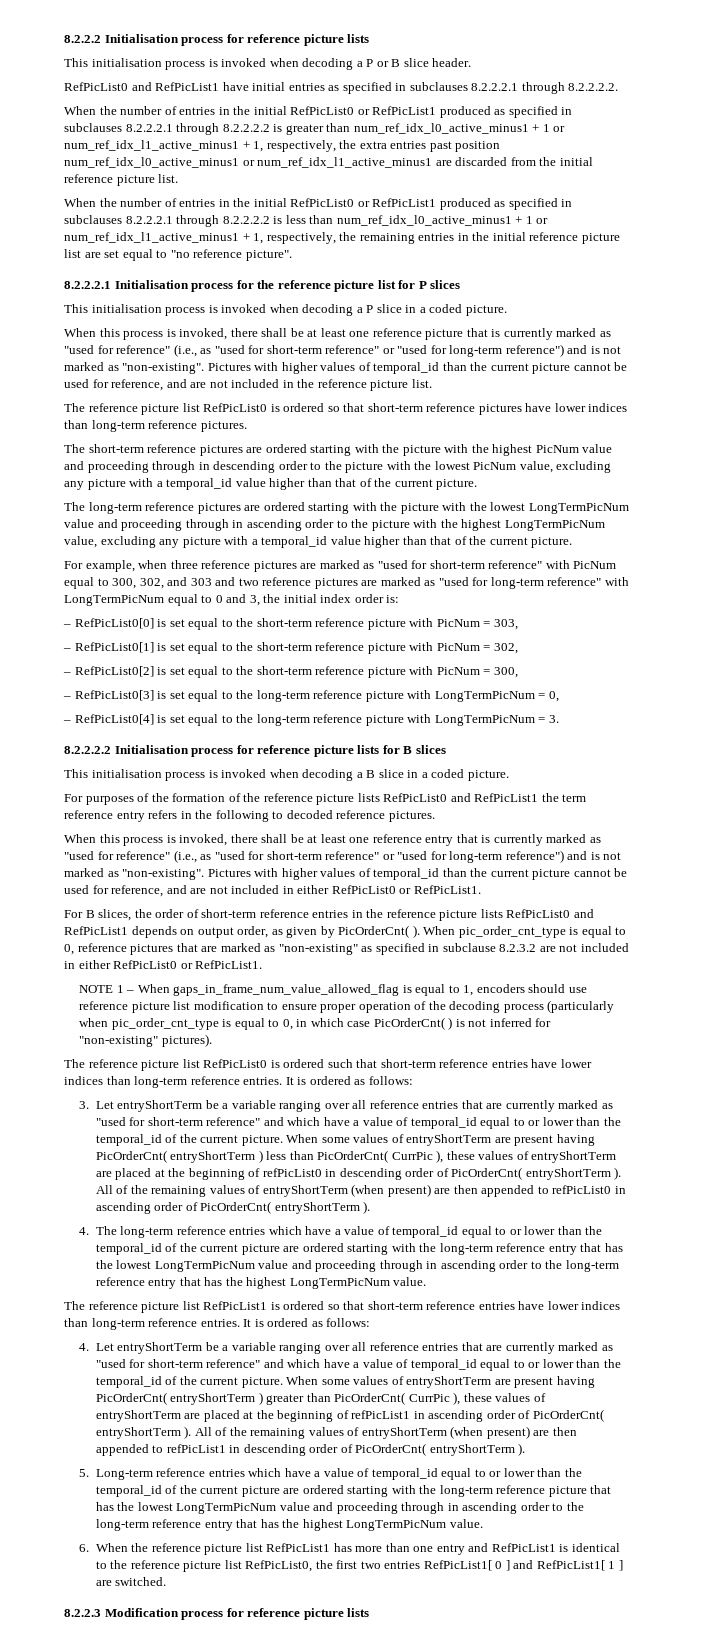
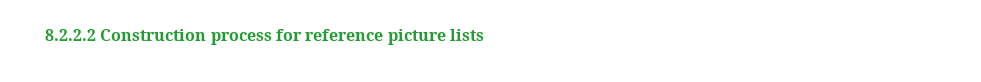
[104,34,370,46] [64,58,472,70] [64,82,619,94] [64,106,573,118] [64,123,566,135] [64,140,501,152] [64,157,593,168] [64,174,179,186] [64,198,573,210] [64,215,549,227] [64,232,620,244] [64,249,292,261] [64,280,461,292] [64,304,507,316] [64,328,611,340] [64,344,622,357] [64,362,628,374] [64,379,432,391] [64,403,628,415] [64,420,247,432] [64,444,613,456] [64,461,612,473] [64,478,478,490] [64,502,629,514] [64,519,605,531] [64,536,573,548] [64,560,617,572] [64,577,629,589] [64,594,400,606] [63,618,518,630] [63,642,518,654] [63,666,518,678] [63,690,559,702] [63,714,559,726] [64,745,446,757] [64,769,509,781] [64,793,587,805] [64,810,435,822] [64,834,601,846] [64,850,622,863] [64,868,628,880] [64,885,481,897] [64,909,594,921] [64,925,627,938] [64,943,629,955] [64,960,263,969] [79,984,587,996] [79,1000,615,1013] [79,1017,552,1030] [79,1034,212,1047] [64,1059,592,1071] [64,1076,413,1088] [79,1100,613,1112] [95,1117,621,1129] [95,1134,595,1146] [95,1150,617,1163] [95,1167,622,1180] [95,1184,626,1197] [95,1201,371,1214] [79,1226,603,1238] [95,1243,623,1255] [95,1260,619,1272] [95,1277,427,1289] [64,1301,621,1313] [64,1318,371,1330] [79,1342,613,1354] [95,1359,621,1371] [95,1376,595,1388] [95,1392,546,1405] [95,1409,604,1422] [95,1426,577,1439] [95,1443,526,1456] [79,1468,582,1480] [95,1485,612,1497] [95,1502,584,1514] [95,1519,483,1531] [79,1543,620,1555] [95,1560,623,1572] [95,1577,167,1586] [64,1608,370,1620] Initialisation process for reference picture lists // This initialisation process is invoked when decoding a P or B slice header. // RefPicList0 and RefPicList1 have initial entries as specified in subclauses 8.2.2.2.1 through 8.2.2.2.2. // When the number of entries in the initial RefPicList0 or RefPicList1 produced as specified in subclauses 8.2.2.2.1 through 8.2.2.2.2 is greater than num_ref_idx_l0_active_minus1 + 1 or num_ref_idx_l1_active_minus1 + 1, respectively, the extra entries past position num_ref_idx_l0_active_minus1 or num_ref_idx_l1_active_minus1 are discarded from the initial reference picture list. // When the number of entries in the initial RefPicList0 or RefPicList1 produced as specified in subclauses 8.2.2.2.1 through 8.2.2.2.2 is less than num_ref_idx_l0_active_minus1 + 1 or num_ref_idx_l1_active_minus1 + 1, respectively, the remaining entries in the initial reference picture list are set equal to "no reference picture". // 8.2.2.2.1 Initialisation process for the reference picture list for P slices // This initialisation process is invoked when decoding a P slice in a coded picture. // When this process is invoked, there shall be at least one reference picture that is currently marked as "used for reference" (i.e., as "used for short-term reference" or "used for long-term reference") and is not marked as "non-existing". Pictures with higher values of temporal_id than the current picture cannot be used for reference, and are not included in the reference picture list. // The reference picture list RefPicList0 is ordered so that short-term reference pictures have lower indices than long-term reference pictures. // The short-term reference pictures are ordered starting with the picture with the highest PicNum value and proceeding through in descending order to the picture with the lowest PicNum value, excluding any picture with a temporal_id value higher than that of the current picture. // The long-term reference pictures are ordered starting with the picture with the lowest LongTermPicNum value and proceeding through in ascending order to the picture with the highest LongTermPicNum value, excluding any picture with a temporal_id value higher than that of the current picture. // For example, when three reference pictures are marked as "used for short-term reference" with PicNum equal to 300, 302, and 303 and two reference pictures are marked as "used for long-term reference" with LongTermPicNum equal to 0 and 3, the initial index order is: // – RefPicList0[0] is set equal to the short-term reference picture with PicNum = 303, // – RefPicList0[1] is set equal to the short-term reference picture with PicNum = 302, // – RefPicList0[2] is set equal to the short-term reference picture with PicNum = 300, // – RefPicList0[3] is set equal to the long-term reference picture with LongTermPicNum = 0, // – RefPicList0[4] is set equal to the long-term reference picture with LongTermPicNum = 3. // 8.2.2.2.2 Initialisation process for reference picture lists for B slices // This initialisation process is invoked when decoding a B slice in a coded picture. // For purposes of the formation of the reference picture lists RefPicList0 and RefPicList1 the term reference entry refers in the following to decoded reference pictures. // When this process is invoked, there shall be at least one reference entry that is currently marked as "used for reference" (i.e., as "used for short-term reference" or "used for long-term reference") and is not marked as "non-existing". Pictures with higher values of temporal_id than the current picture cannot be used for reference, and are not included in either RefPicList0 or RefPicList1. // For B slices, the order of short-term reference entries in the reference picture lists RefPicList0 and RefPicList1 depends on output order, as given by PicOrderCnt( ). When pic_order_cnt_type is equal to 0, reference pictures that are marked as "non-existing" as specified in subclause 8.2.3.2 are not included in either RefPicList0 or RefPicList1. // NOTE 1 – When gaps_in_frame_num_value_allowed_flag is equal to 1, encoders should use reference picture list modification to ensure proper operation of the decoding process (particularly when pic_order_cnt_type is equal to 0, in which case PicOrderCnt( ) is not inferred for "non-existing" pictures). // The reference picture list RefPicList0 is ordered such that short-term reference entries have lower indices than long-term reference entries. It is ordered as follows: // 3. Let entryShortTerm be a variable ranging over all reference entries that are currently marked as "used for short-term reference" and which have a value of temporal_id equal to or lower than the temporal_id of the current picture. When some values of entryShortTerm are present having PicOrderCnt( entryShortTerm ) less than PicOrderCnt( CurrPic ), these values of entryShortTerm are placed at the beginning of refPicList0 in descending order of PicOrderCnt( entryShortTerm ). All of the remaining values of entryShortTerm (when present) are then appended to refPicList0 in ascending order of PicOrderCnt( entryShortTerm ). // 4. The long-term reference entries which have a value of temporal_id equal to or lower than the temporal_id of the current picture are ordered starting with the long-term reference entry that has the lowest LongTermPicNum value and proceeding through in ascending order to the long-term reference entry that has the highest LongTermPicNum value. // The reference picture list RefPicList1 is ordered so that short-term reference entries have lower indices than long-term reference entries. It is ordered as follows: // 4. Let entryShortTerm be a variable ranging over all reference entries that are currently marked as "used for short-term reference" and which have a value of temporal_id equal to or lower than the temporal_id of the current picture. When some values of entryShortTerm are present having PicOrderCnt( entryShortTerm ) greater than PicOrderCnt( CurrPic ), these values of entryShortTerm are placed at the beginning of refPicList1 in ascending order of PicOrderCnt( entryShortTerm ). All of the remaining values of entryShortTerm (when present) are then appended to refPicList1 in descending order of PicOrderCnt( entryShortTerm ). // 5. Long-term reference entries which have a value of temporal_id equal to or lower than the temporal_id of the current picture are ordered starting with the long-term reference picture that has the lowest LongTermPicNum value and proceeding through in ascending order to the long-term reference entry that has the highest LongTermPicNum value. // 6. When the reference picture list RefPicList1 has more than one entry and RefPicList1 is identical to the reference picture list RefPicList0, the first two entries RefPicList1[ 0 ] and RefPicList1[ 1 ] are switched. // 8.2.2.3 Modification process for reference picture lists -> [100,29,484,45] Construction process for reference picture lists

